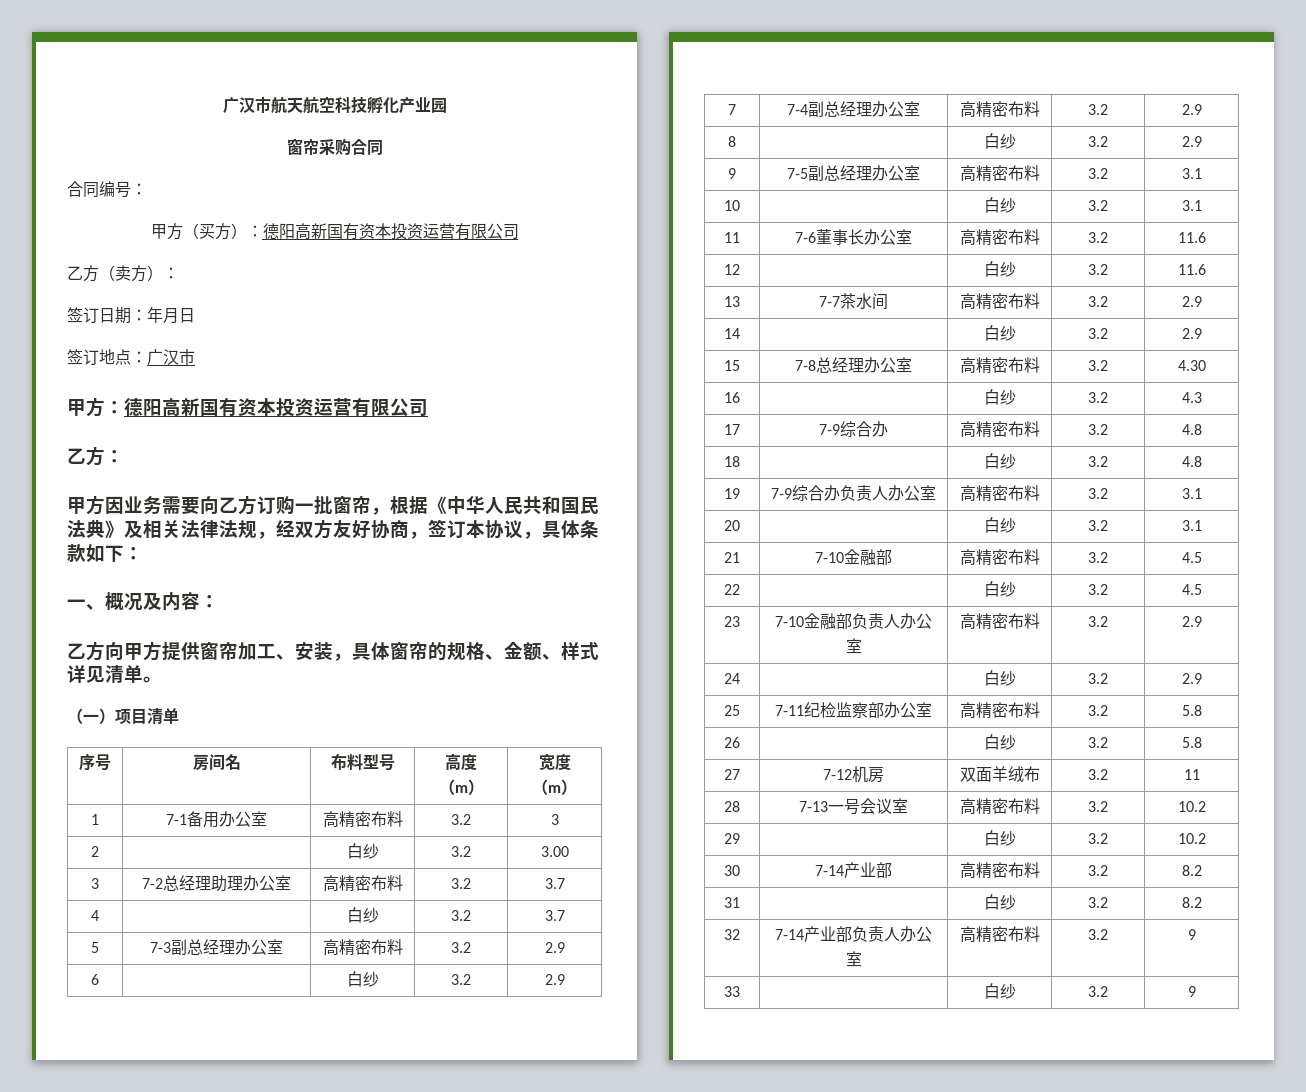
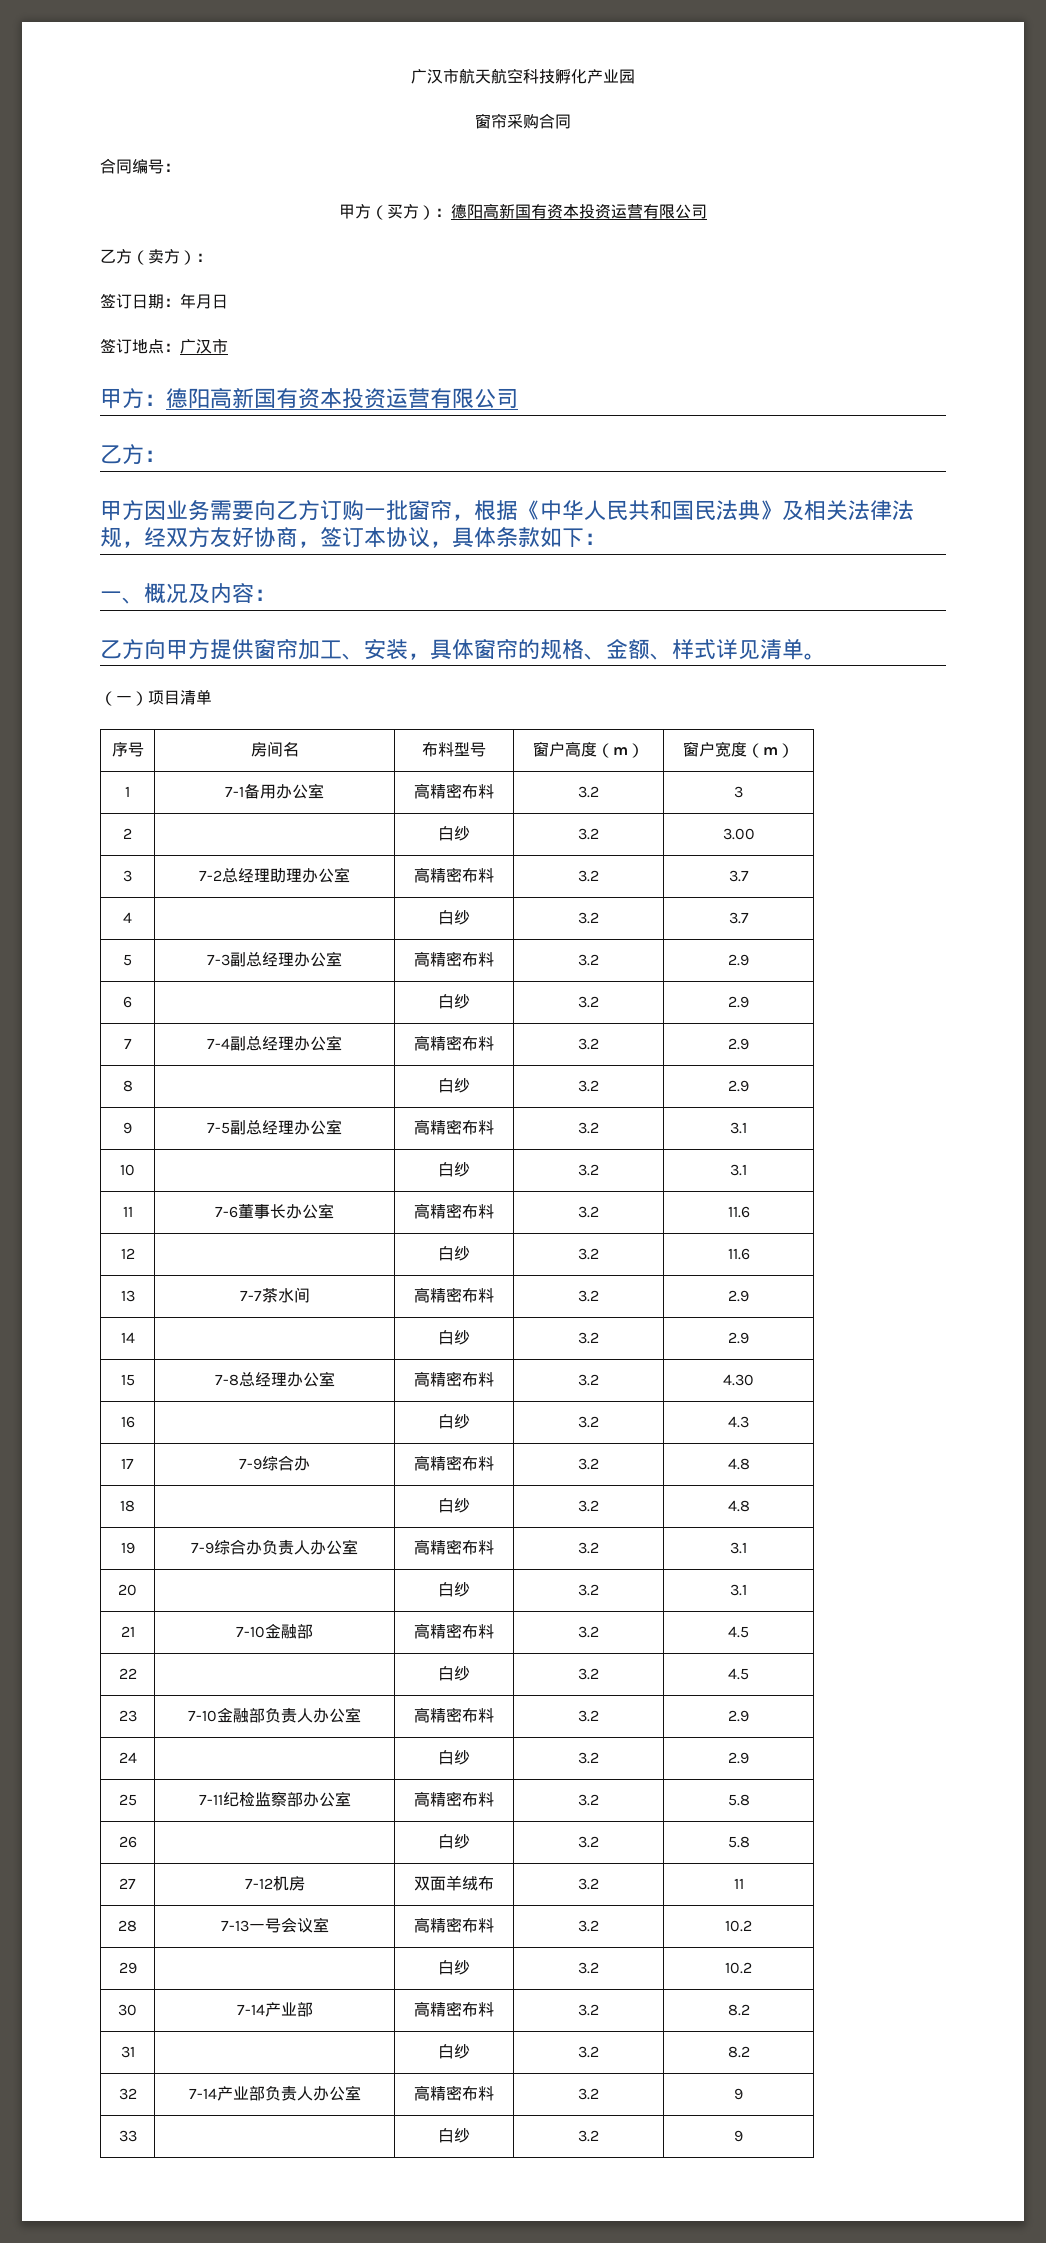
(395, 762) none -> [533,741,565,757] 窗户
(484, 787) none -> [683,741,715,757] 窗户

